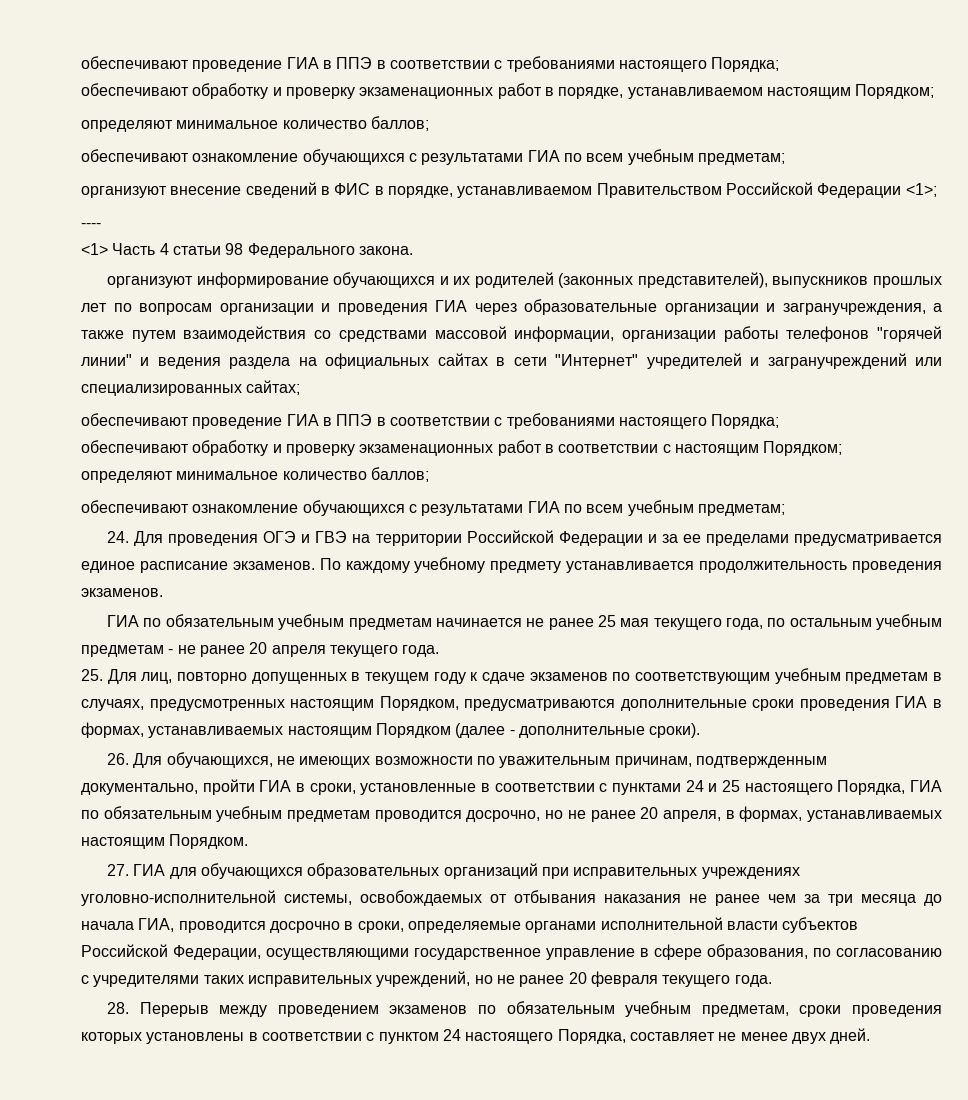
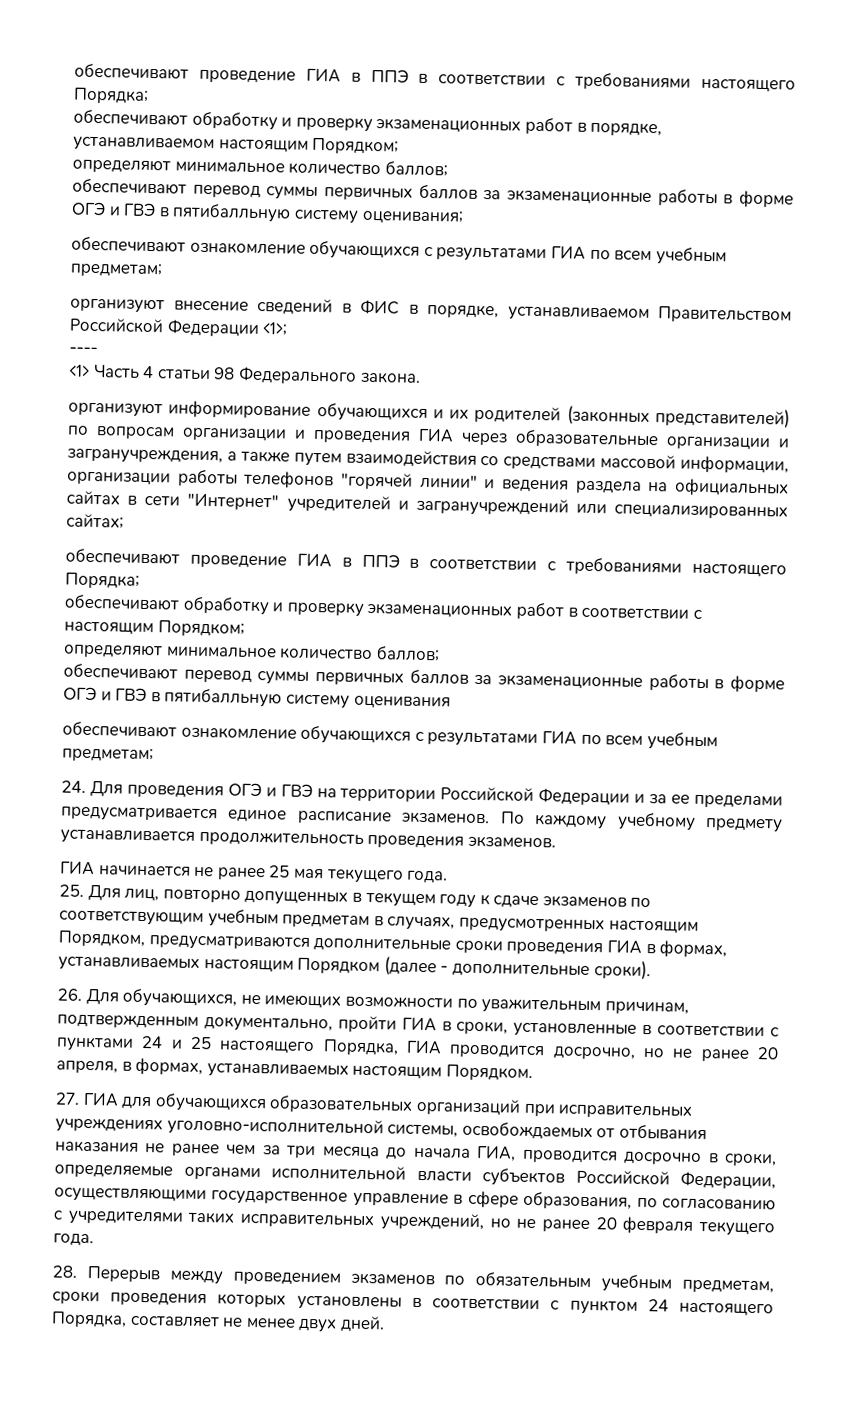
(429, 123) none -> [72,178,794,208] [71,201,464,225] // обеспечивают перевод суммы первичных баллов за экзаменационные работы в форме ОГЭ и ГВЭ в пятибалльную систему оценивания;
[637,272,943,288] [81,303,107,312] представителей), выпускников прошлых лет -> [655,407,790,429] представителей)
(429, 474) none -> [63,663,785,693] [63,686,451,710] // обеспечивают перевод суммы первичных баллов за экзаменационные работы в форме ОГЭ и ГВЭ в пятибалльную систему оценивания
[143,614,432,630] по обязательным учебным предметам -> (95, 868) none
[725,614,943,630] [81,642,398,657] года, по остальным учебным предметам - не ранее 20 апреля текущего -> (404, 876) none
[81,806,371,822] по обязательным учебным предметам -> (442, 1047) none

